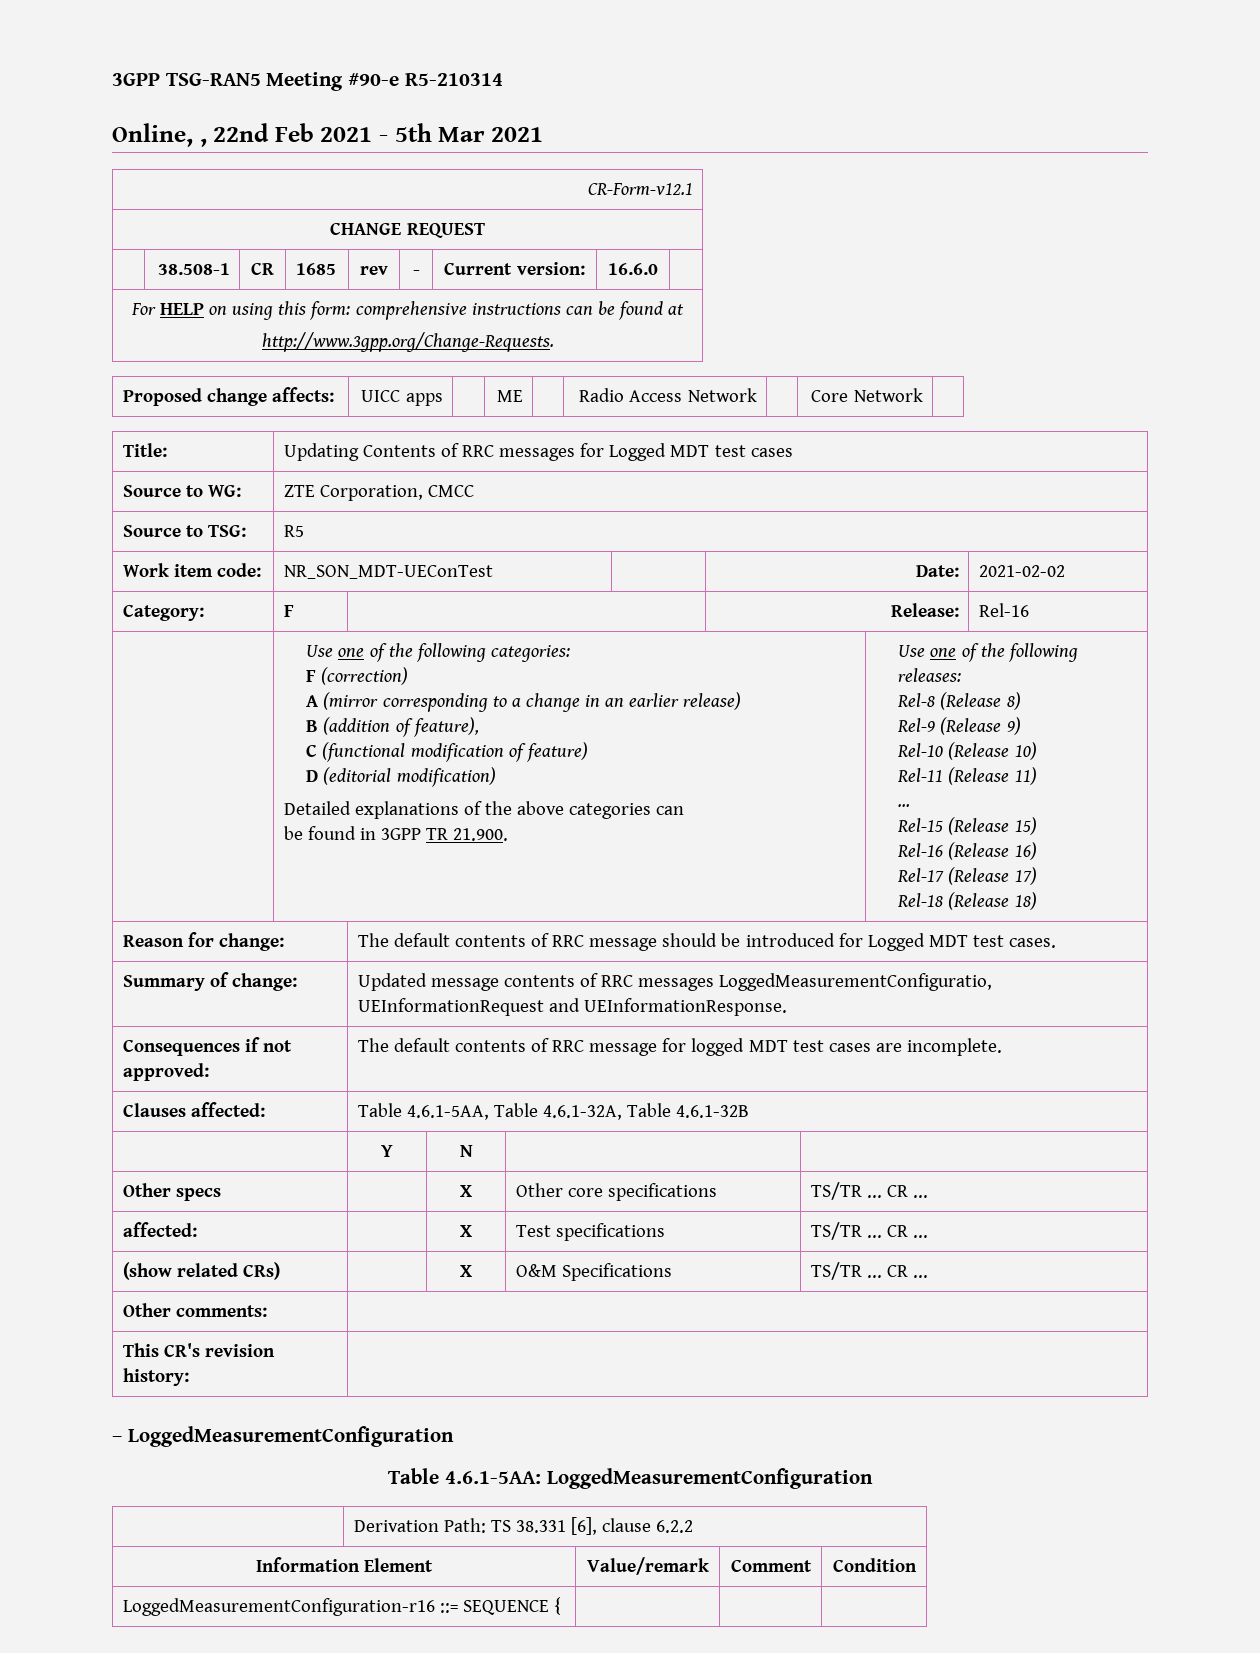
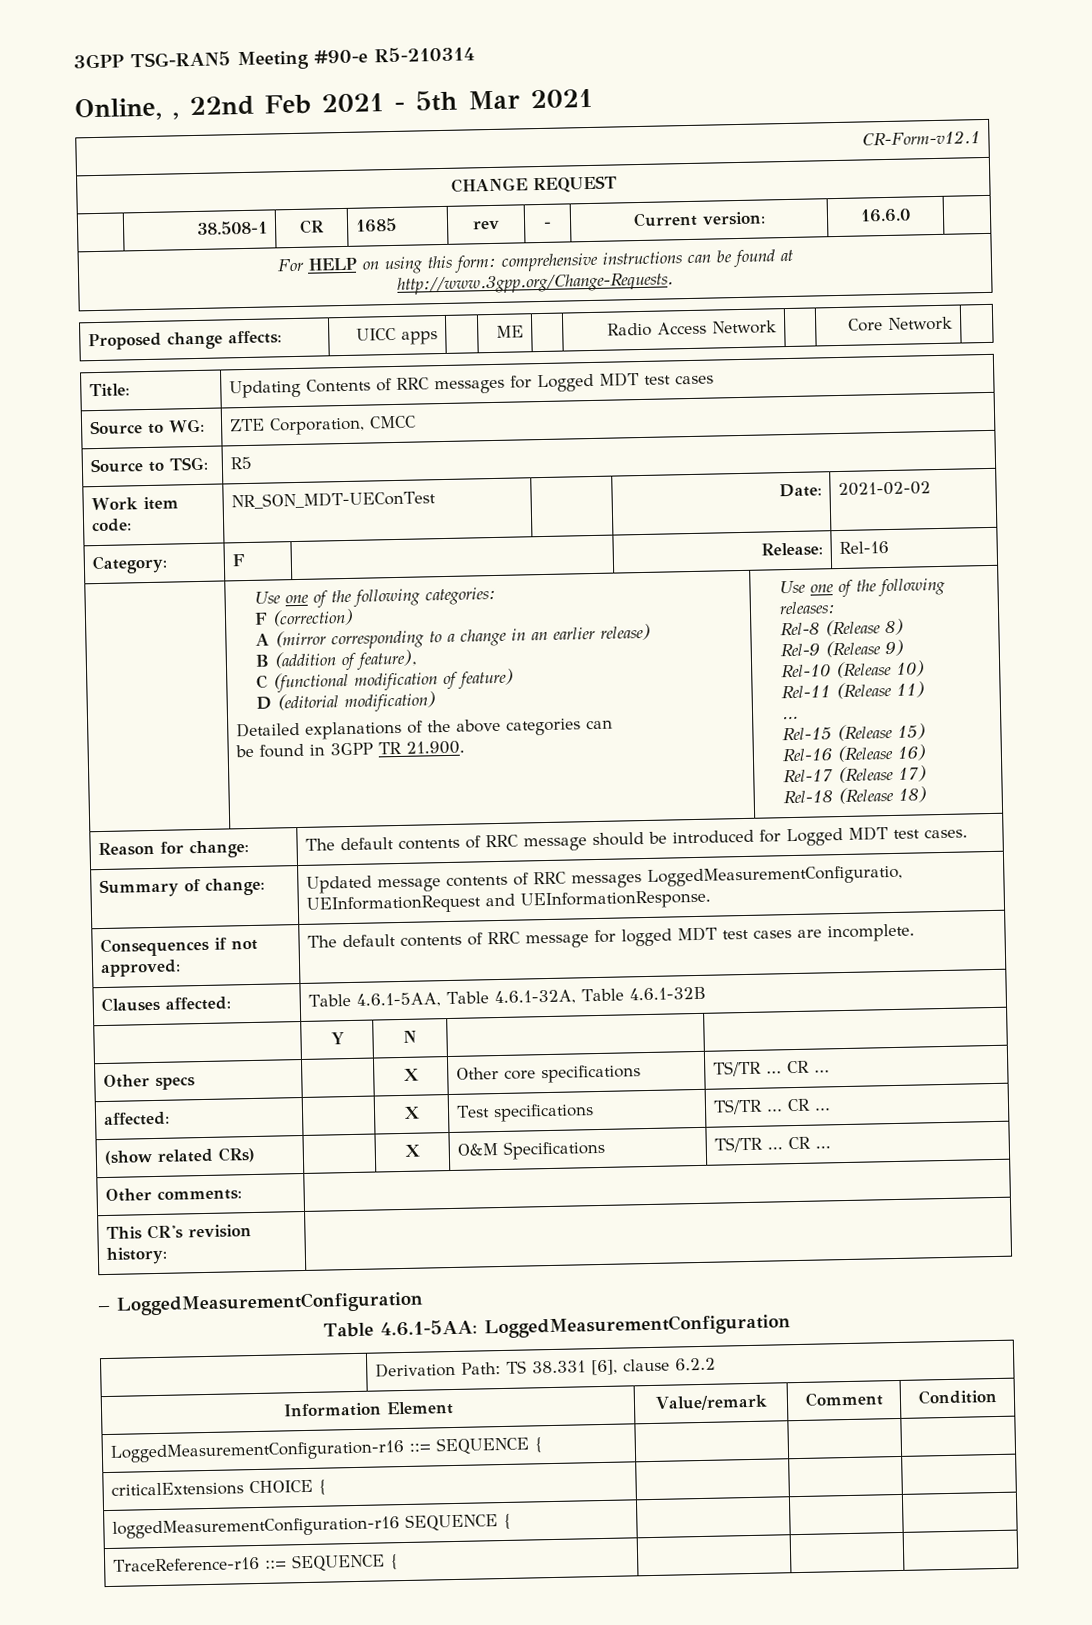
(561, 1606) none -> [110,1478,328,1497] [111,1512,513,1539] [112,1553,400,1572] // criticalExtensions CHOICE { | | | // loggedMeasurementConfiguration-r16 SEQUENCE { | | | // TraceReference-r16 ::= SEQUENCE { | | |

